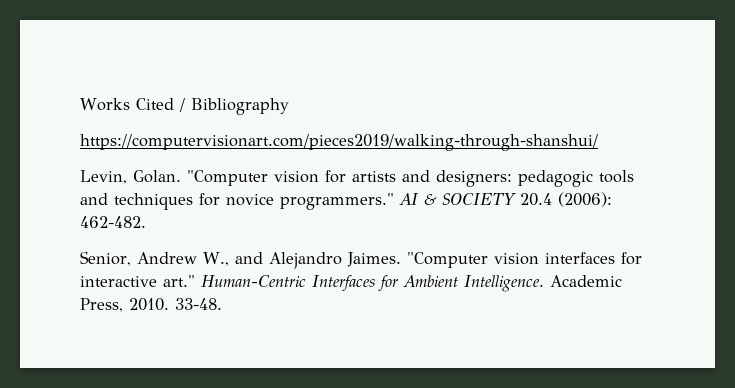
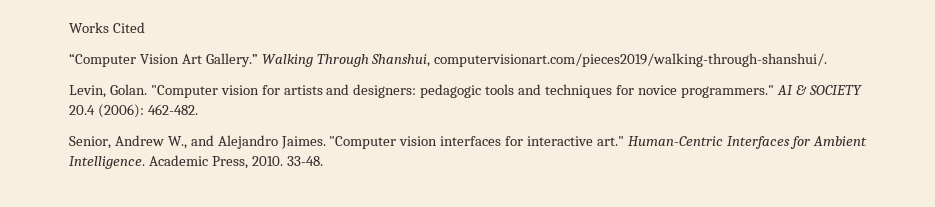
[178,98,289,115] [80,134,598,151] / Bibliography // https://computervisionart.com/pieces2019/walking-through-shanshui/ -> [69,53,828,67] // “Computer Vision Art Gallery.” Walking Through Shanshui, computervisionart.com/pieces2019/walking-through-shanshui/.

